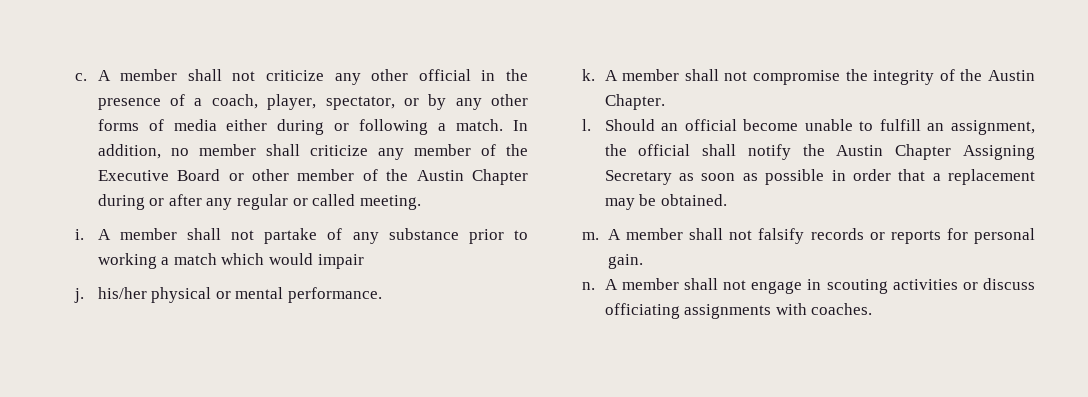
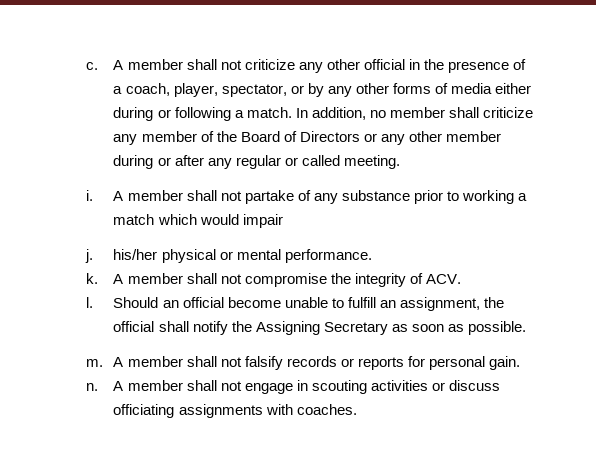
[97,169,528,185] Executive Board or other member of the Austin Chapter -> [240,131,501,145] Board of Directors or any other member
[960,69,1035,81] [604,94,665,110] the Austin Chapter. -> [425,274,461,284] ACV.
[836,144,952,160] Austin Chapter -> (252, 326) none
[765,169,1035,185] [604,194,727,210] possible in order that a replacement may be obtained. -> [467,321,526,335] possible.

